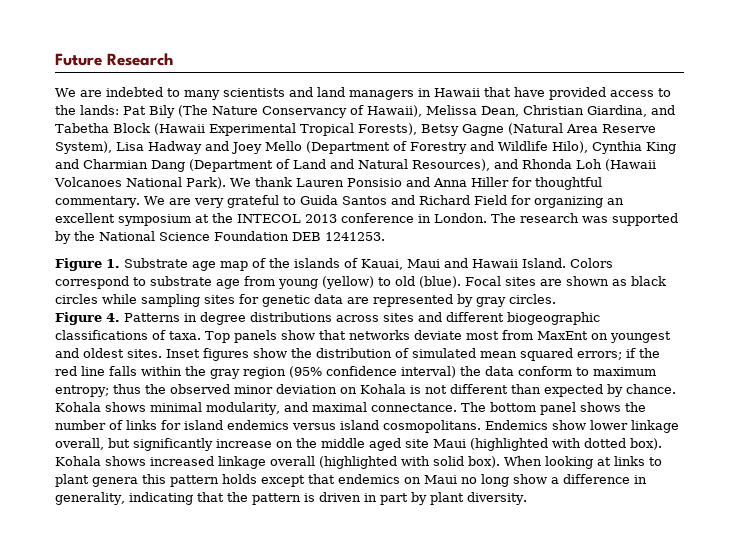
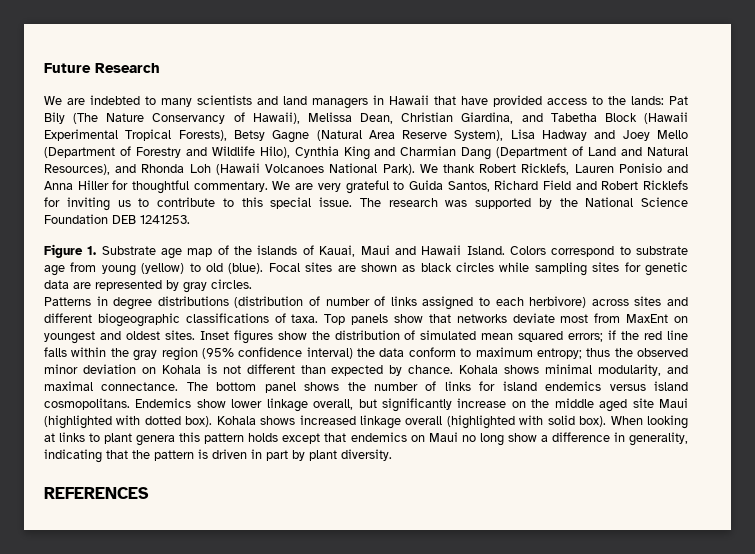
[295,178,402,187] Lauren Ponsisio -> [479,163,662,175] Robert Ricklefs, Lauren Ponisio
[341,195,624,208] [55,213,487,226] Santos and Richard Field for organizing an excellent symposium at the INTECOL 2013 conference in London. -> [447,180,688,192] [44,197,352,211] Santos, Richard Field and Robert Ricklefs for inviting us to contribute to this special issue.
[55,312,120,325] Figure 4. -> (252, 284) none
(332, 317) none -> [234,296,587,310] (distribution of number of links assigned to each herbivore)
(527, 498) none -> [44,487,149,499] // REFERENCES

